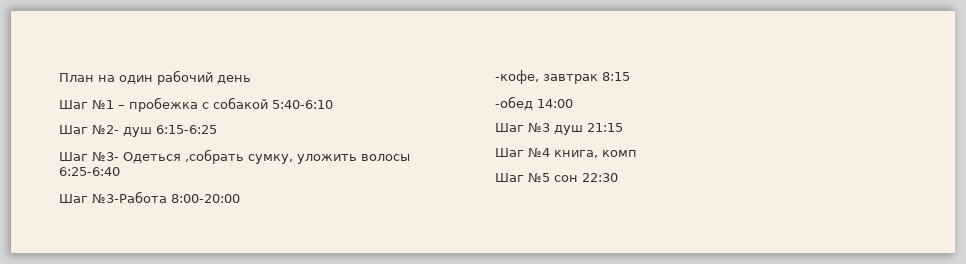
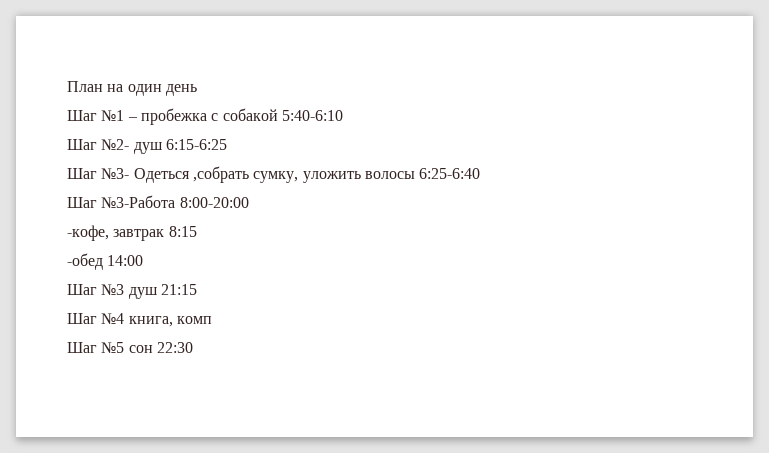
[157,70,213,85] рабочий -> (162, 90) none

